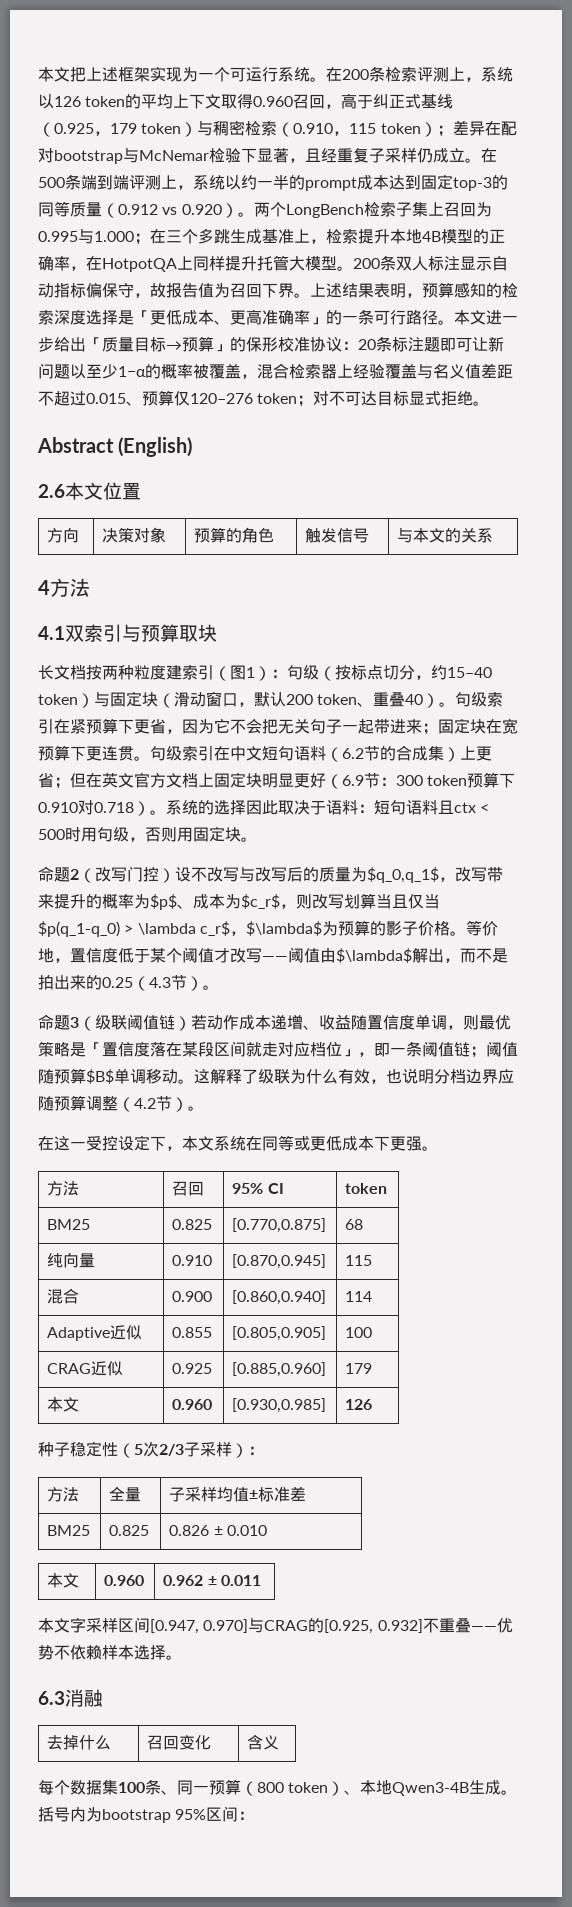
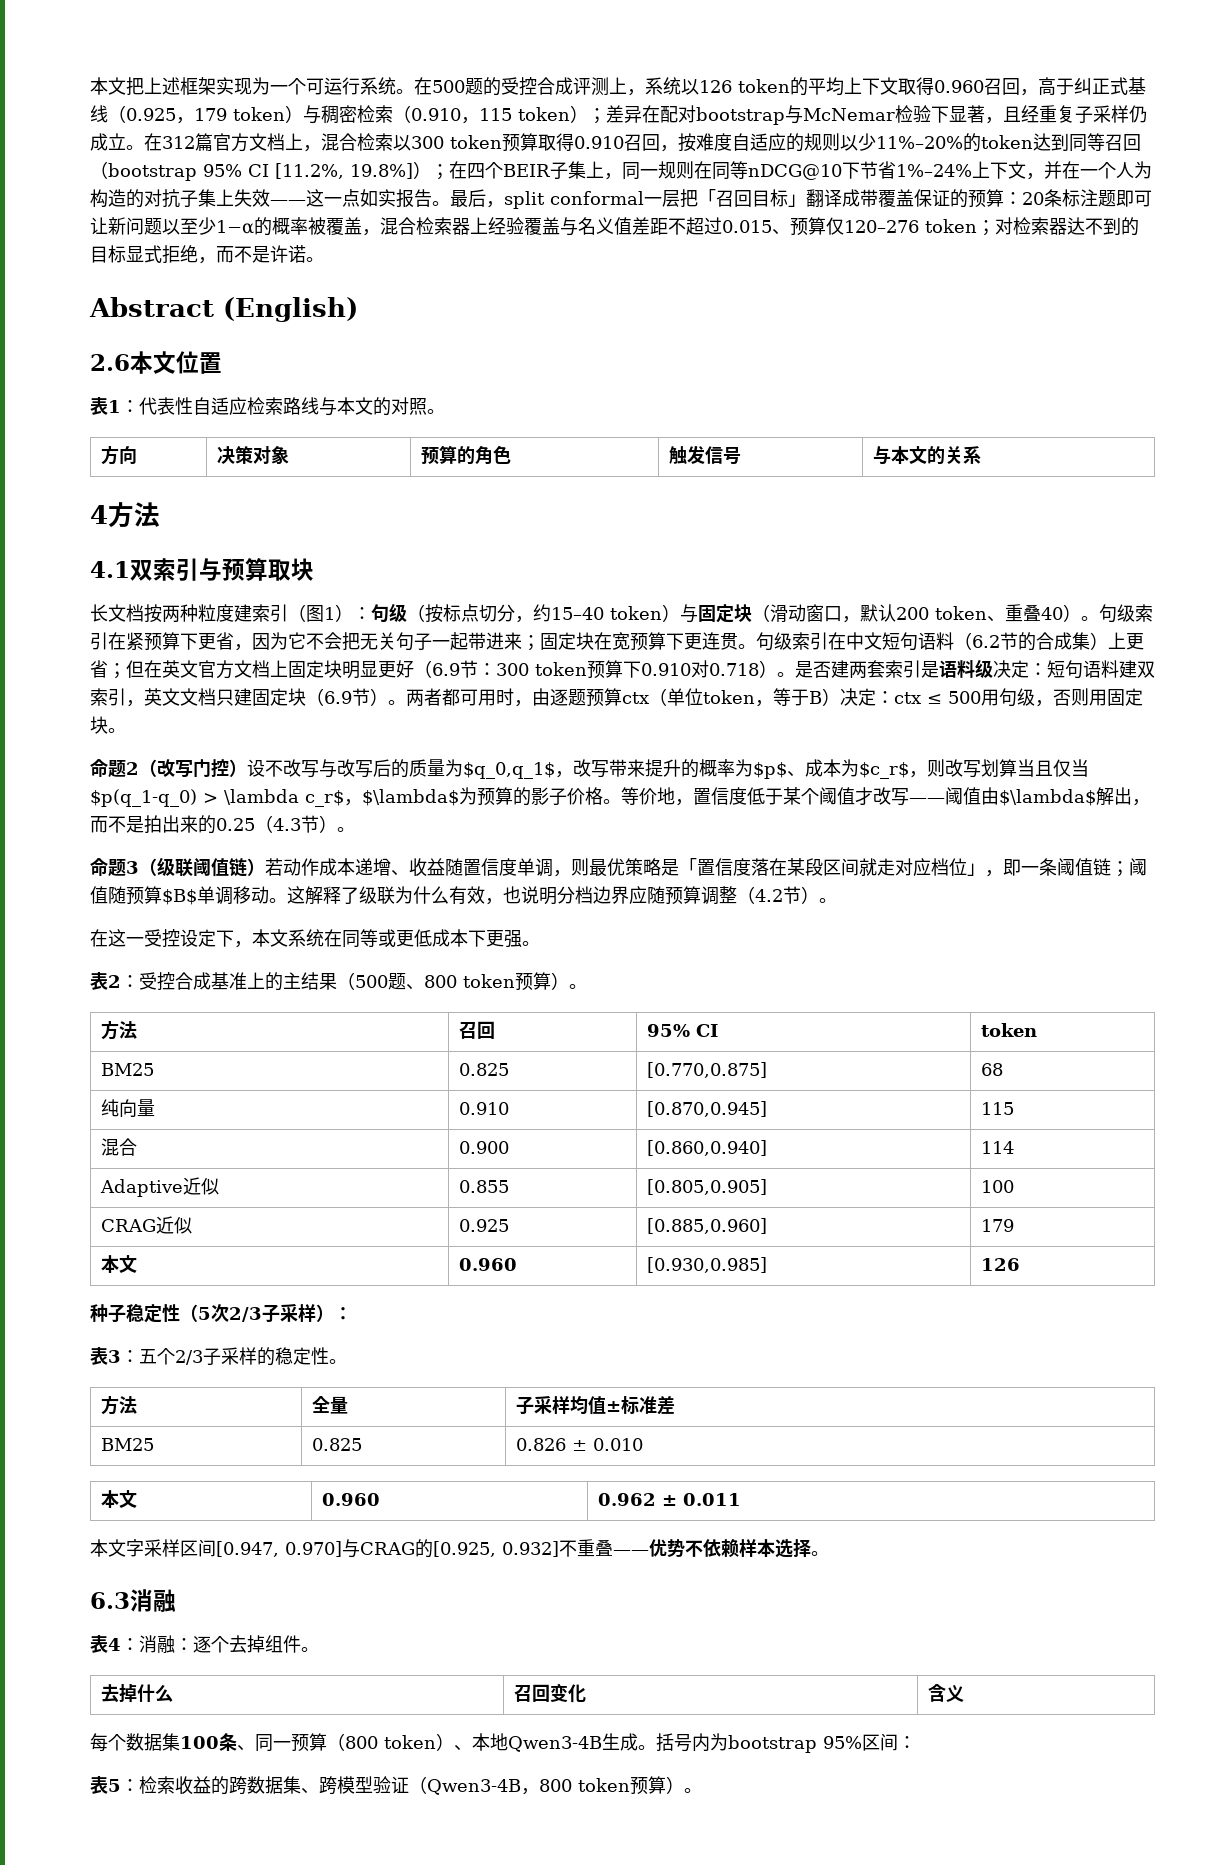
[342,66,417,82] 200条检索 -> [432,77,573,96] 500题的受控合成
[38,174,508,191] [38,201,492,218] [38,228,505,245] [38,255,508,272] [38,282,518,298] [38,309,518,325] [38,336,342,352] 500条端到端评测上，系统以约一半的prompt成本达到固定top-3的同等质量（0.912 vs 0.920）。两个LongBench检索子集上召回为0.995与1.000；在三个多跳生成基准上，检索提升本地4B模型的正确率，在HotpotQA上同样提升托管大模型。200条双人标注显示自动指标偏保守，故报告值为召回下界。上述结果表明，预算感知的检索深度选择是「更低成本、更高准确率」的一条可行路径。本文进一步给出「质量目标→预算」的保形校准协议 -> [162,133,1141,152] [90,161,1152,181] [90,189,1004,209] 312篇官方文档上，混合检索以300 token预算取得0.910召回，按难度自适应的规则以少11%–20%的token达到同等召回（bootstrap 95% CI [11.2%, 19.8%]）；在四个BEIR子集上，同一规则在同等nDCG@10下节省1%–24%上下文，并在一个人为构造的对抗子集上失效——这一点如实报告。最后，split conformal一层把「召回目标」翻译成带覆盖保证的预算
[329,391,474,406] 不可达目标显式拒绝 -> [1013,217,1139,236] [90,245,306,264] 检索器达不到的目标显式拒绝，而不是许诺
(141, 491) none -> [90,397,445,416] // 表1：代表性自适应检索路线与本文的对照。
[166,800,490,815] [38,827,81,842] 系统的选择因此取决于语料：短句语料且ctx < 500时 -> [795,659,1155,679] [90,688,981,707] 是否建两套索引是语料级决定：短句语料建双索引，英文文档只建固定块（6.9节）。两者都可用时，由逐题预算ctx（单位token，等于B）决定：ctx ≤ 500
(438, 1148) none -> [90,972,587,991] // 表2：受控合成基准上的主结果（500题、800 token预算）。
(264, 1450) none -> [90,1347,347,1366] // 表3：五个2/3子采样的稳定性。
(103, 1698) none -> [90,1635,319,1653] // 表4：消融：逐个去掉组件。
(255, 1815) none -> [90,1776,702,1795] // 表5：检索收益的跨数据集、跨模型验证（Qwen3-4B，800 token预算）。

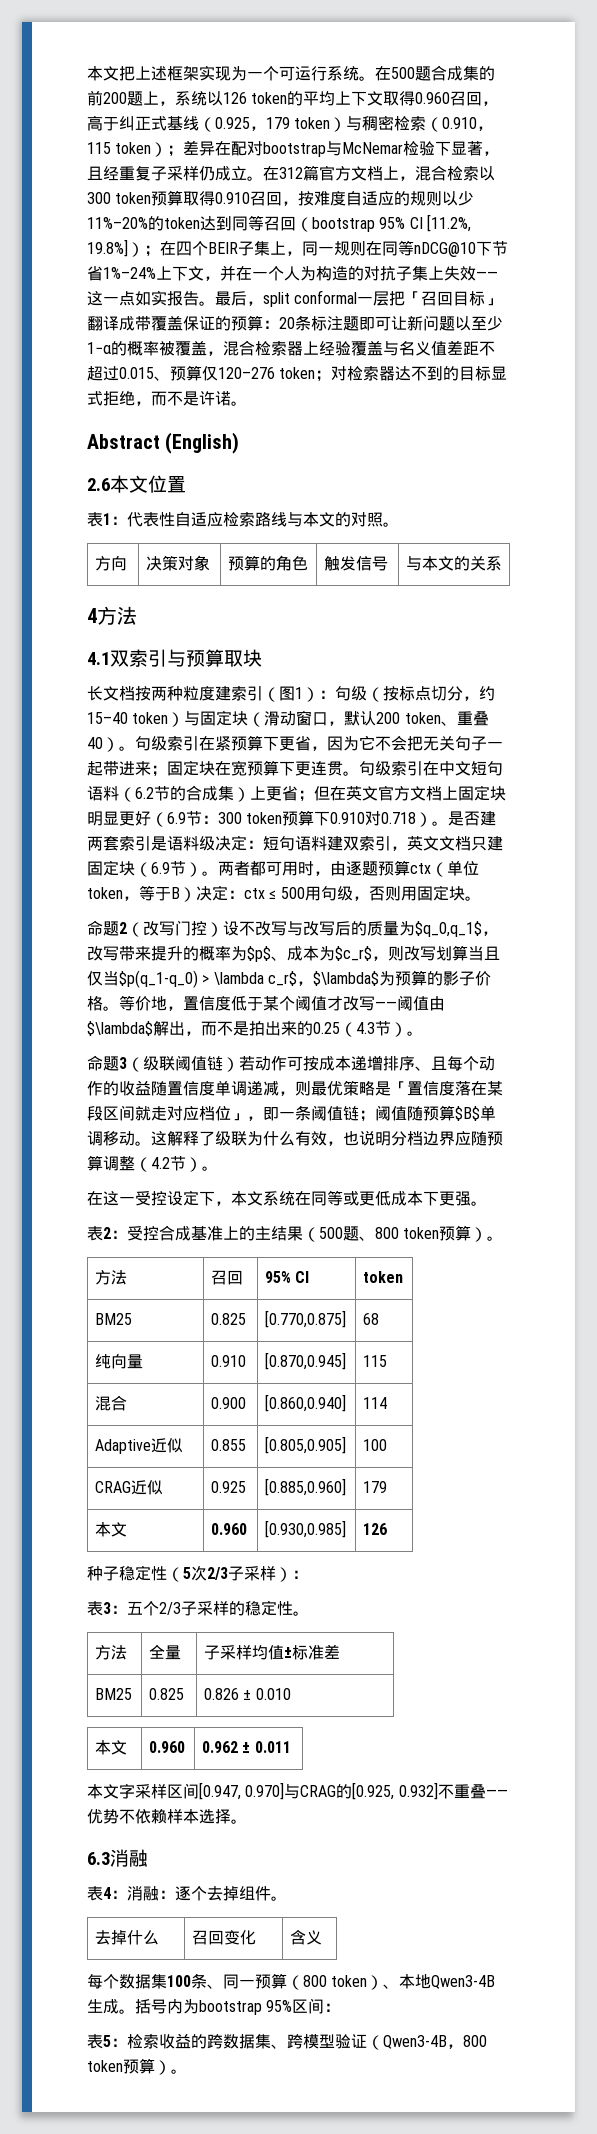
[483,77,609,96] 的受控合成评测 -> [431,65,495,81] [87,90,143,106] 合成集的前200题
(319, 867) none -> [287,1056,319,1071] 可按
[391,870,409,876] 、 -> [383,1056,495,1071] [87,1081,119,1096] 排序、且每个动作的
(553, 867) none -> [247,1081,279,1096] 递减

